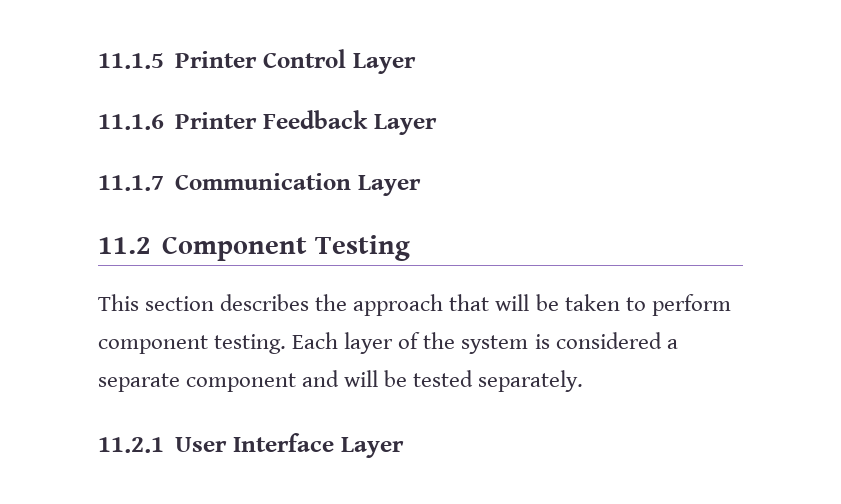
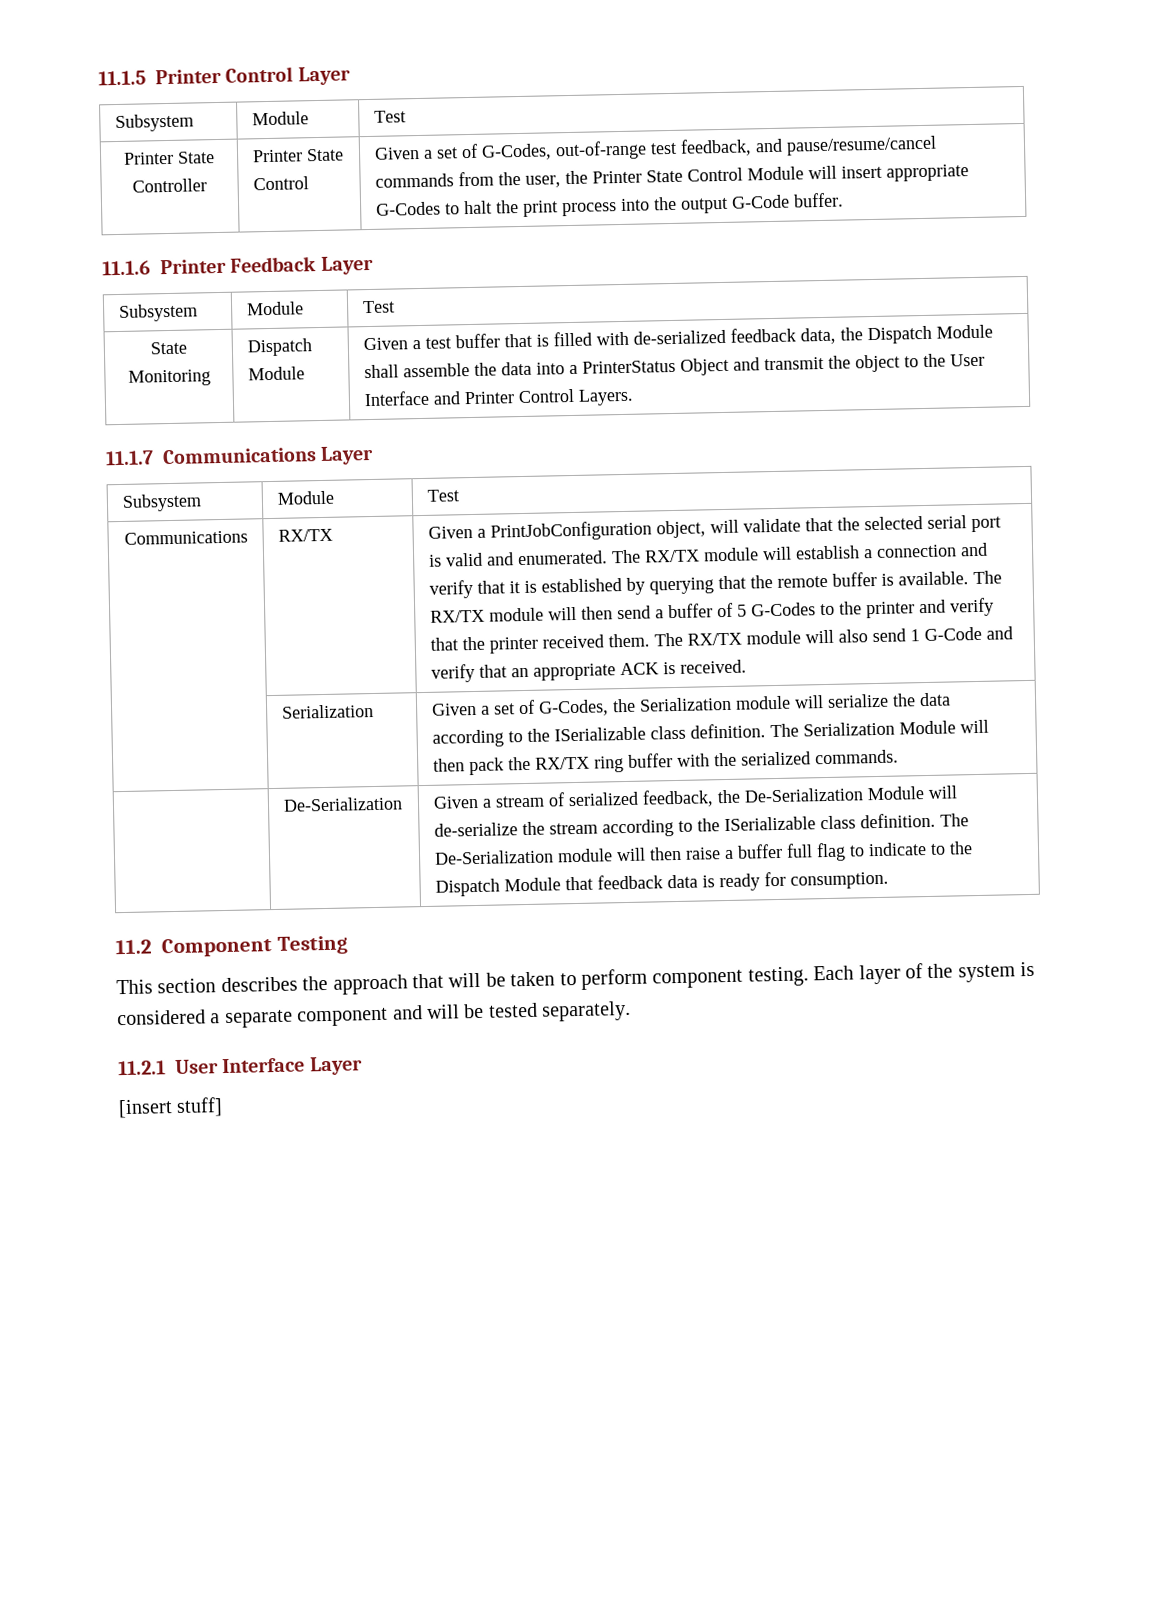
[98,110,437,135] // 11.1.6 Printer Feedback Layer -> [114,113,194,133] [251,111,309,126] [373,110,406,123] [123,151,215,165] [132,178,207,193] [251,148,344,163] [252,176,309,191] [373,135,937,161] [374,164,969,188] [375,192,844,217] [102,255,374,276] [118,303,198,323] [245,301,304,316] [361,300,395,314] [149,341,187,355] [127,369,211,387] [246,338,313,357] [247,366,305,381] [362,324,993,351] [363,353,985,379] [363,388,634,407] // Subsystem | Module | Test // Printer State Controller | Printer State Control | Given a set of G-Codes, out-of-range test feedback, and pause/resume/cancel commands from the user, the Printer State Control Module will insert appropriate G-Codes to halt the print process into the output G-Code buffer. // 11.1.6 Printer Feedback Layer // Subsystem | Module | Test // State Monitoring | Dispatch Module | Given a test buffer that is filled with de-serialized feedback data, the Dispatch Module shall assemble the data into a PrinterStatus Object and transmit the object to the User Interface and Printer Control Layers.
[175,173,421,196] Communication Layer -> [162,445,375,465] [121,493,202,512] [276,490,335,505] [426,489,459,502] [123,530,248,545] [277,528,333,542] [427,515,1001,542] [428,542,988,567] [428,570,1002,599] [429,597,994,623] [429,626,1013,654] [430,659,747,683] [281,704,374,719] [431,692,951,717] [431,719,989,748] [432,749,899,776] [282,796,403,812] [432,785,957,809] [433,812,969,838] [433,841,973,865] [434,871,889,897] Communications Layer // Subsystem | Module | Test // Communications | RX/TX | Given a PrintJobConfiguration object, will validate that the selected serial port is valid and enumerated. The RX/TX module will establish a connection and verify that it is established by querying that the remote buffer is available. The RX/TX module will then send a buffer of 5 G-Codes to the printer and verify that the printer received them. The RX/TX module will also send 1 G-Code and verify that an appropriate ACK is received. // | Serialization | Given a set of G-Codes, the Serialization module will serialize the data according to the ISerializable class definition. The Serialization Module will then pack the RX/TX ring buffer with the serialized commands. // | De-Serialization | Given a stream of serialized feedback, the De-Serialization Module will de-serialize the stream according to the ISerializable class definition. The De-Serialization module will then raise a buffer full flag to indicate to the Dispatch Module that feedback data is ready for consumption.
(404, 447) none -> [118,1097,224,1119] // [insert stuff]

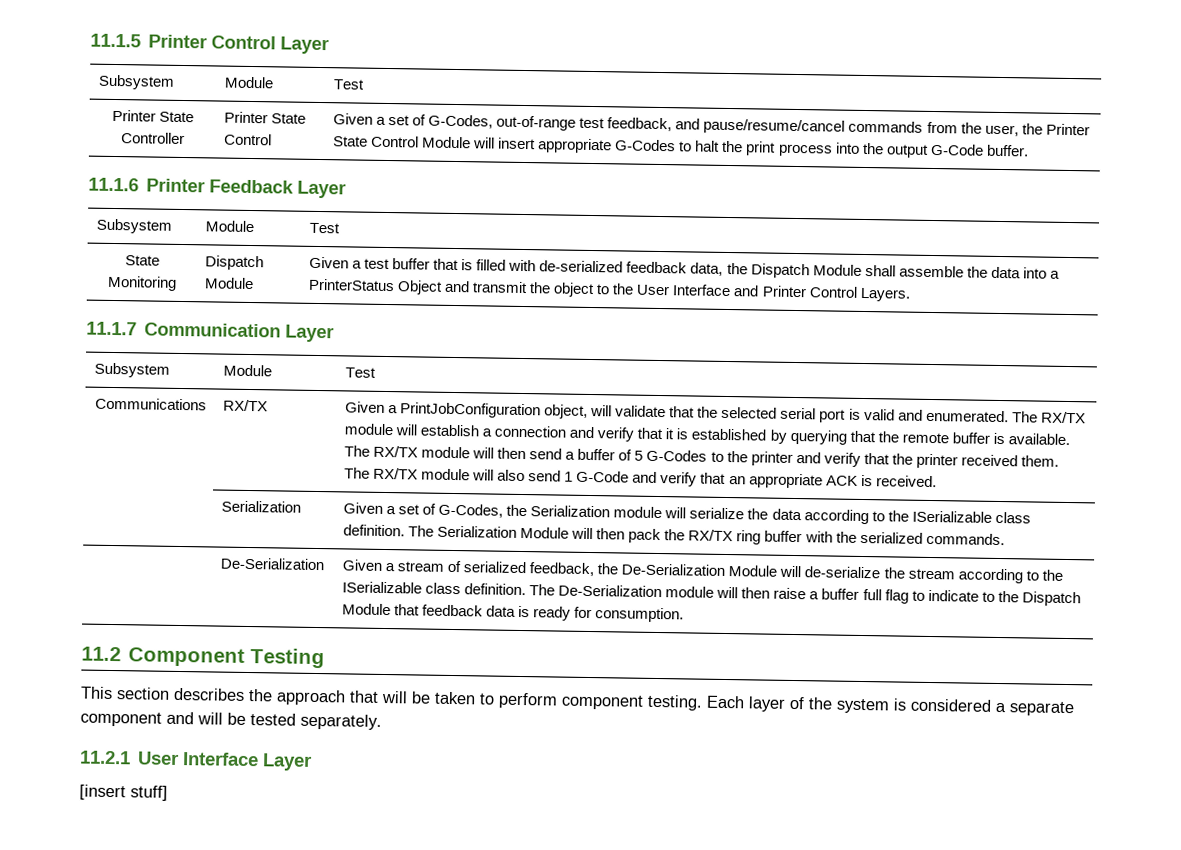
[162,447,317,465] Communications -> [144,322,282,338] Communication

